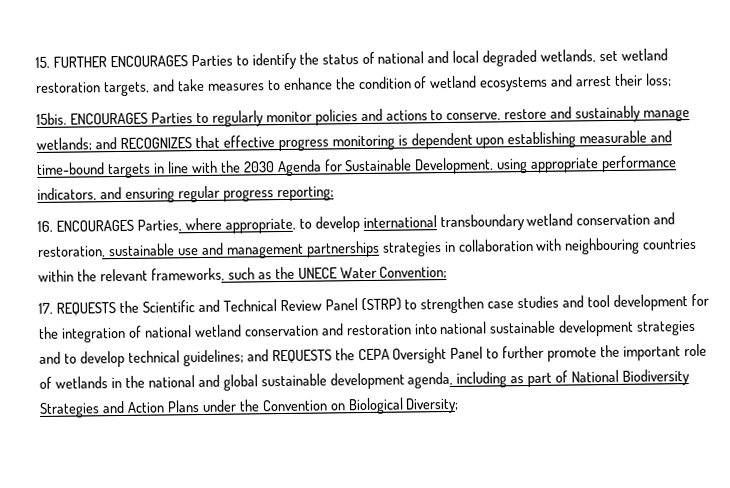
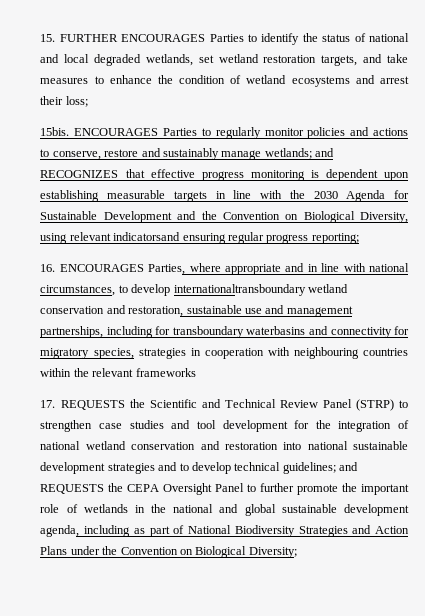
[650,130,673,143] [36,162,106,176] and time-bound -> (166, 194) none
[414,155,678,175] [37,186,123,201] Development, using appropriate performance indicators, and -> [103,211,408,223] [40,232,181,244] Development and the Convention on Biological Diversity, using relevant indicatorsand
[224,214,525,234] appropriate, to develop international transboundary -> [225,263,409,275] [40,284,306,296] appropriate and in line with national circumstances, to develop internationaltransboundary
[305,240,380,258] partnerships -> [40,326,409,338] [40,348,134,359] partnerships, including for transboundary waterbasins and connectivity for migratory species,
[457,238,534,252] collaboration -> [204,348,264,359] cooperation
[150,265,448,282] frameworks, such as the UNECE Water Convention; -> [135,368,196,377] frameworks

